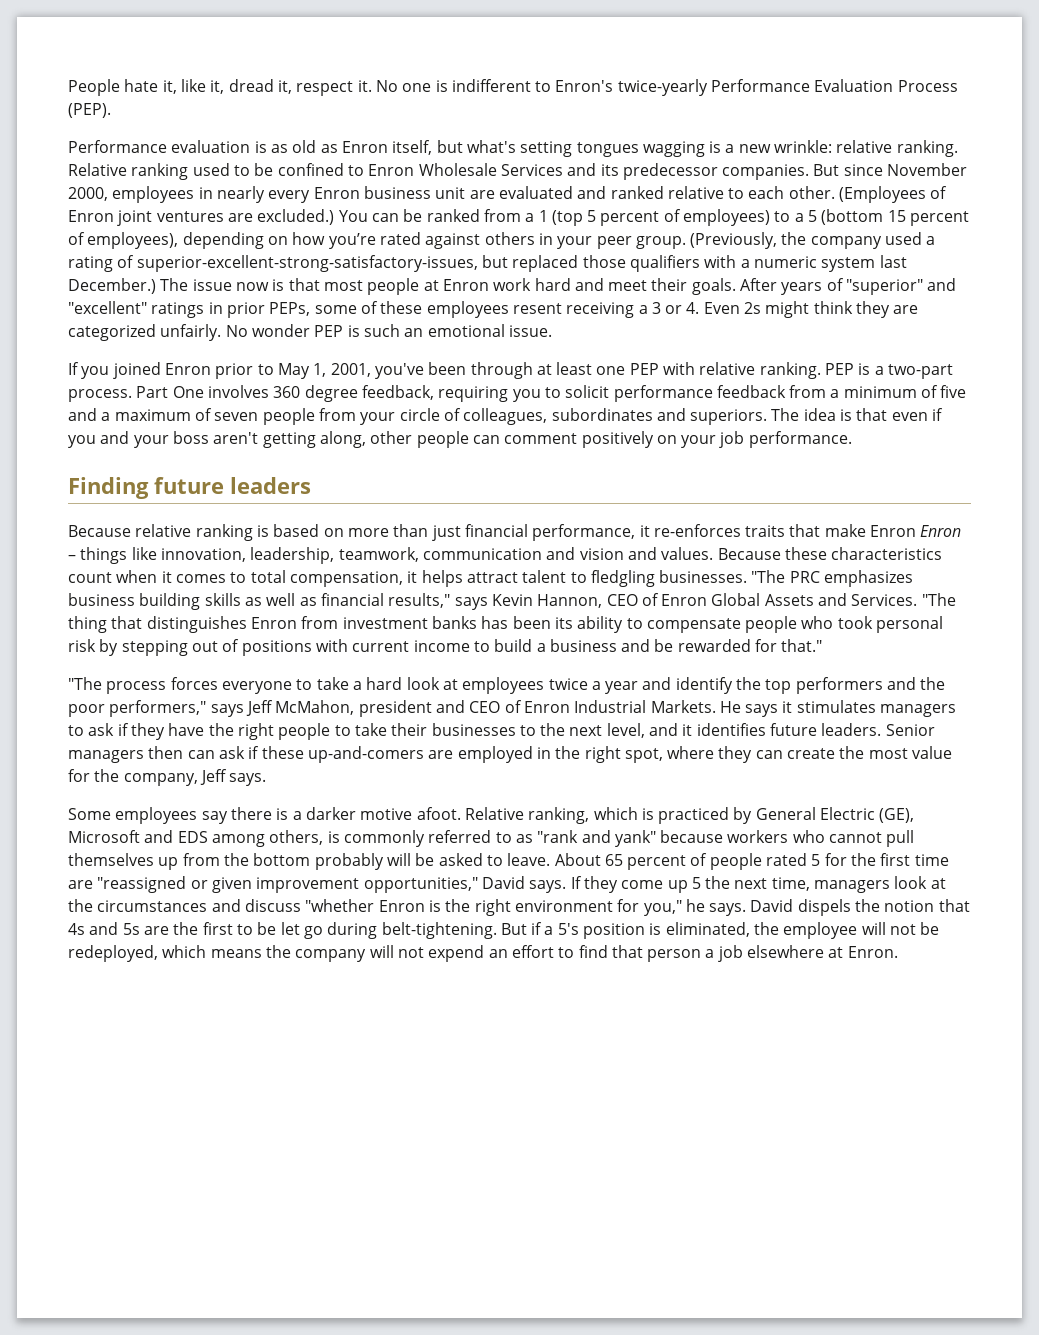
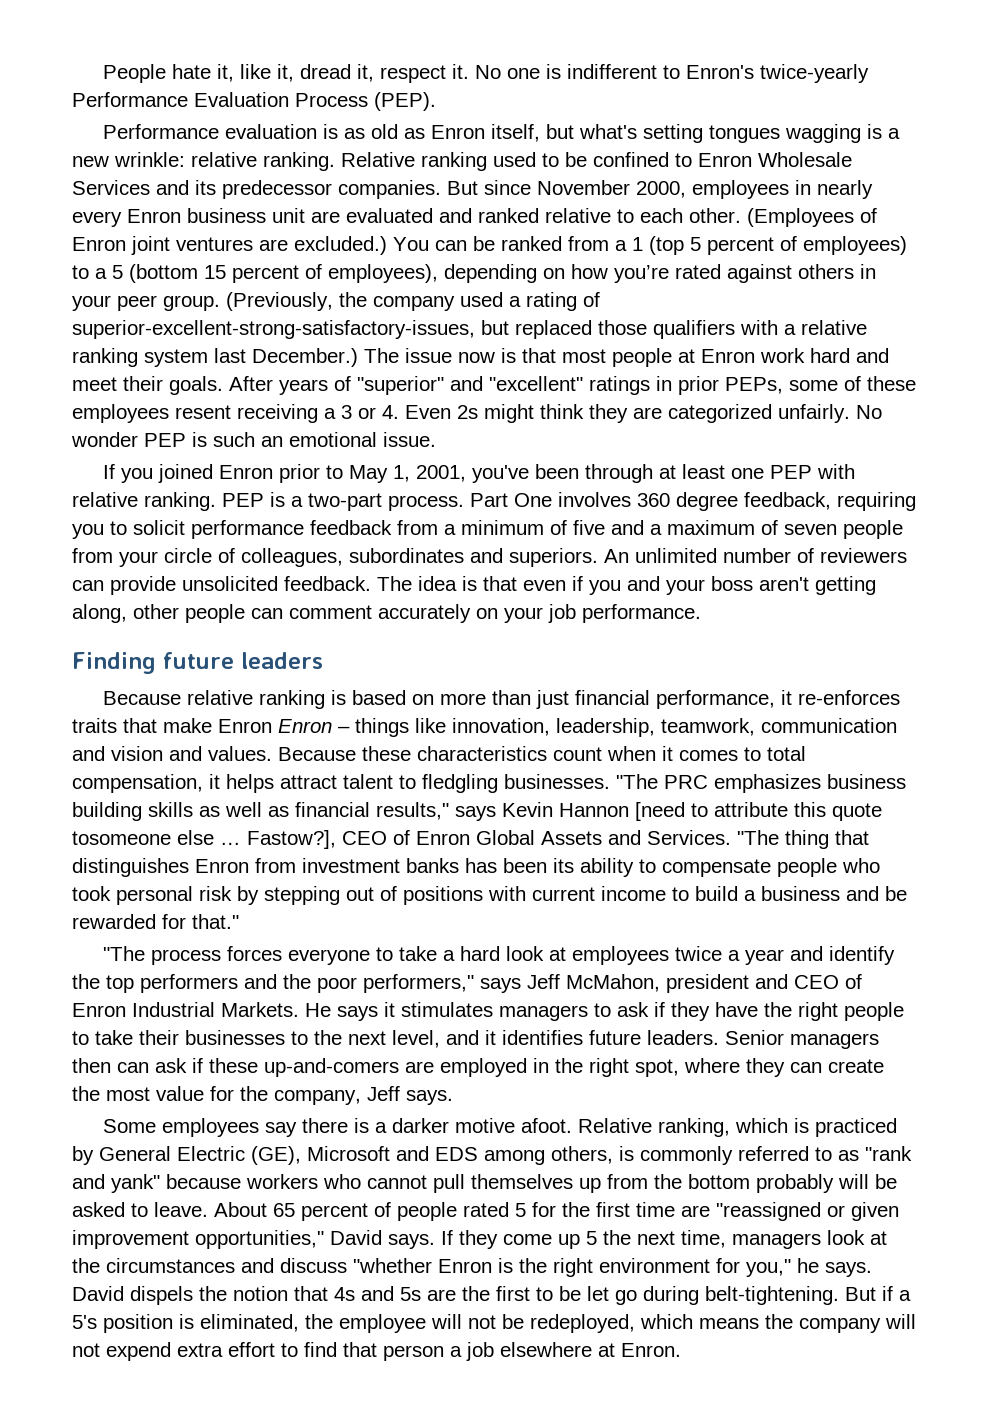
[753,256,817,268] numeric -> [801,320,867,335] [72,348,138,367] relative ranking
(768, 417) none -> [604,548,907,563] [72,576,371,595] An unlimited number of reviewers can provide unsolicited feedback.
[581,431,654,448] positively -> [378,604,471,623] accurately
[537,594,603,608] Hannon, -> [559,802,882,821] [72,830,336,849] Hannon [need to attribute this quote tosomeone else … Fastow?],
[488,949,508,958] an -> [177,1343,223,1357] extra

